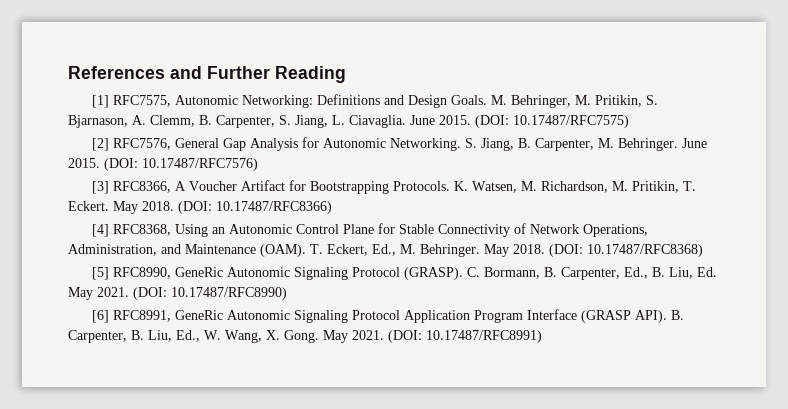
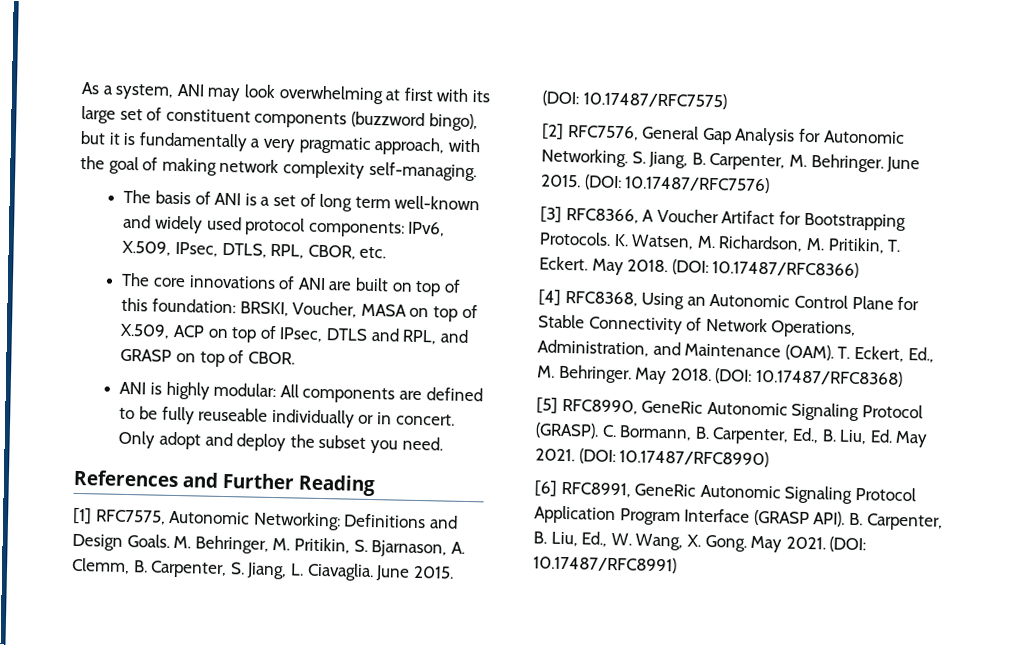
(68, 72) none -> [81,81,490,105] [81,105,478,132] [80,130,480,156] [80,155,477,182] [123,189,481,212] [123,214,446,238] [122,240,387,260] [121,272,461,297] [121,297,478,322] [120,323,469,345] [120,348,295,367] [119,381,483,404] [119,406,455,428] [118,430,443,454] As a system, ANI may look overwhelming at first with its large set of constituent components (buzzword bingo), but it is fundamentally a very pragmatic approach, with the goal of making network complexity self-managing. // The basis of ANI is a set of long term well-known and widely used protocol components: IPv6, X.509, IPsec, DTLS, RPL, CBOR, etc. // The core innovations of ANI are built on top of this foundation: BRSKI, Voucher, MASA on top of X.509, ACP on top of IPsec, DTLS and RPL, and GRASP on top of CBOR. // ANI is highly modular: All components are defined to be fully reuseable individually or in concert. Only adopt and deploy the subset you need. //

